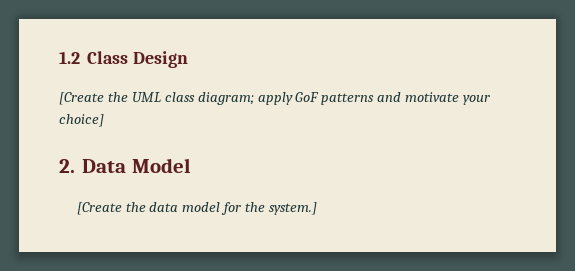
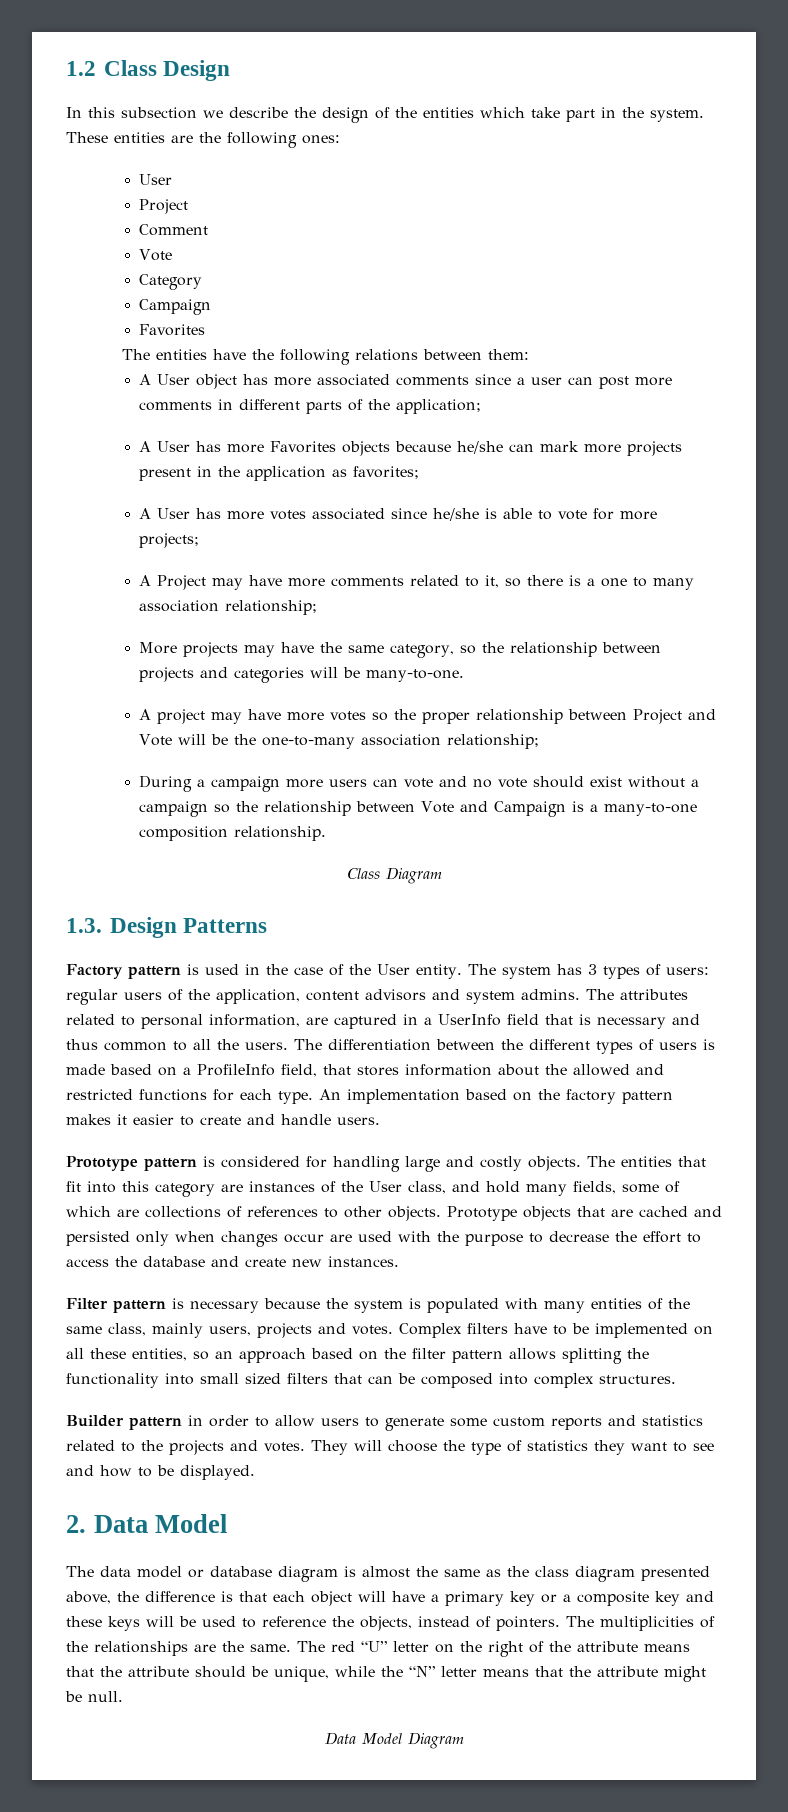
[59,92,491,105] [59,114,104,127] [59,158,191,173] [76,202,318,215] [Create the UML class diagram; apply GoF patterns and motivate your choice] // 2. Data Model // [Create the data model for the system.] -> [66,107,704,123] [66,132,340,148] [139,174,173,185] [139,199,189,214] [139,224,209,236] [139,249,173,261] [139,274,203,290] [139,299,212,315] [139,324,206,336] [121,349,529,365] [139,374,673,389] [139,399,482,414] [139,441,683,456] [139,466,420,481] [139,508,658,521] [139,533,200,548] [139,575,695,590] [139,600,318,615] [139,642,662,658] [139,667,465,683] [139,709,717,724] [139,734,540,749] [139,775,700,792] [139,801,698,817] [139,826,327,841] [346,867,442,884] [66,917,268,938] [66,964,709,979] [66,989,688,1005] [66,1014,700,1029] [66,1039,715,1054] [66,1064,664,1077] [66,1089,673,1104] [66,1114,380,1126] [66,1156,706,1172] [66,1181,680,1197] [66,1206,722,1221] [66,1231,701,1247] [66,1256,399,1267] [66,1298,690,1313] [66,1323,713,1338] [66,1348,649,1364] [66,1373,676,1388] [66,1415,703,1431] [66,1440,714,1455] [66,1465,255,1480] [66,1514,228,1533] [66,1566,710,1582] [66,1591,714,1606] [66,1616,715,1631] [66,1641,690,1657] [66,1666,706,1682] [65,1691,123,1702] [324,1732,464,1749] In this subsection we describe the design of the entities which take part in the system. These entities are the following ones: // User // Project // Comment // Vote // Category // Campaign // Favorites // The entities have the following relations between them: // A User object has more associated comments since a user can post more comments in different parts of the application; // A User has more Favorites objects because he/she can mark more projects present in the application as favorites; // A User has more votes associated since he/she is able to vote for more projects; // A Project may have more comments related to it, so there is a one to many association relationship; // More projects may have the same category, so the relationship between projects and categories will be many-to-one. // A project may have more votes so the proper relationship between Project and Vote will be the one-to-many association relationship; // During a campaign more users can vote and no vote should exist without a campaign so the relationship between Vote and Campaign is a many-to-one composition relationship. // Class Diagram // 1.3. Design Patterns // Factory pattern is used in the case of the User entity. The system has 3 types of users: regular users of the application, content advisors and system admins. The attributes related to personal information, are captured in a UserInfo field that is necessary and thus common to all the users. The differentiation between the different types of users is made based on a ProfileInfo field, that stores information about the allowed and restricted functions for each type. An implementation based on the factory pattern makes it easier to create and handle users. // Prototype pattern is considered for handling large and costly objects. The entities that fit into this category are instances of the User class, and hold many fields, some of which are collections of references to other objects. Prototype objects that are cached and persisted only when changes occur are used with the purpose to decrease the effort to access the database and create new instances. // Filter pattern is necessary because the system is populated with many entities of the same class, mainly users, projects and votes. Complex filters have to be implemented on all these entities, so an approach based on the filter pattern allows splitting the functionality into small sized filters that can be composed into complex structures. // Builder pattern in order to allow users to generate some custom reports and statistics related to the projects and votes. They will choose the type of statistics they want to see and how to be displayed. // 2. Data Model // The data model or database diagram is almost the same as the class diagram presented above, the difference is that each object will have a primary key or a composite key and these keys will be used to reference the objects, instead of pointers. The multiplicities of the relationships are the same. The red “U” letter on the right of the attribute means that the attribute should be unique, while the “N” letter means that the attribute might be null. // Data Model Diagram

